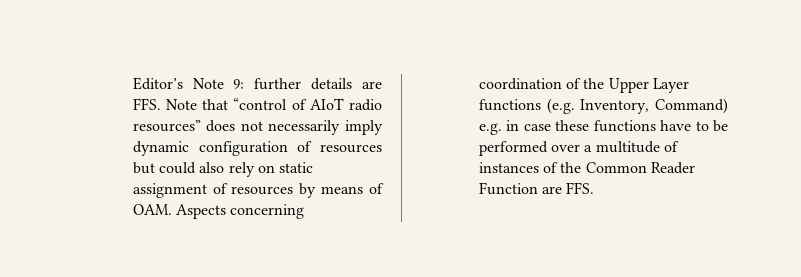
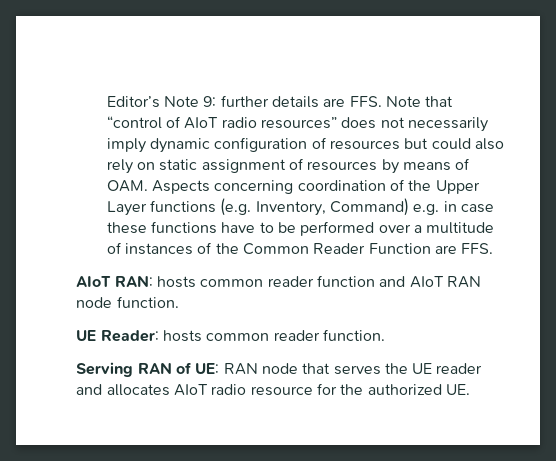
(595, 188) none -> [76,275,481,288] [76,296,179,308] [76,329,385,342] [76,362,483,377] [76,383,470,396] // AIoT RAN: hosts common reader function and AIoT RAN node function. // UE Reader: hosts common reader function. // Serving RAN of UE: RAN node that serves the UE reader and allocates AIoT radio resource for the authorized UE.

